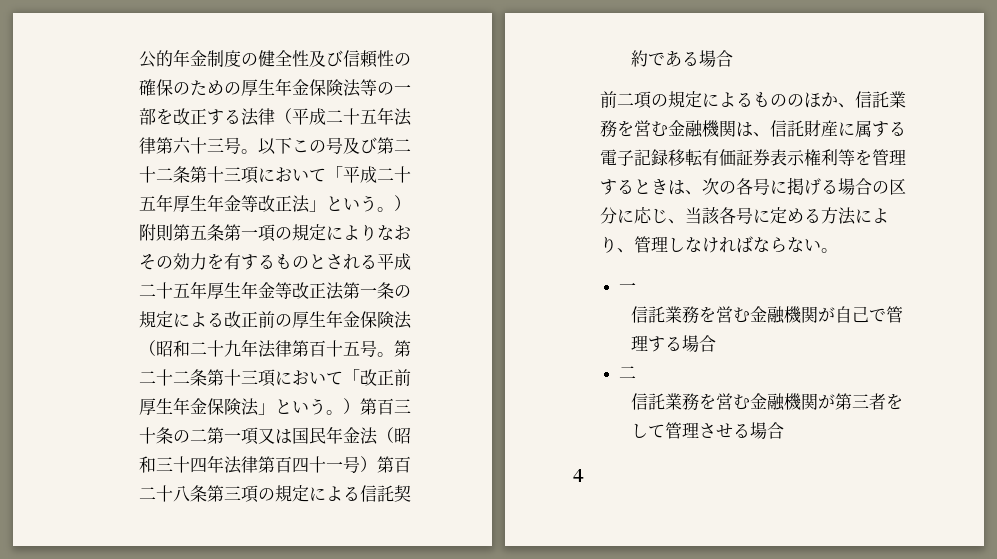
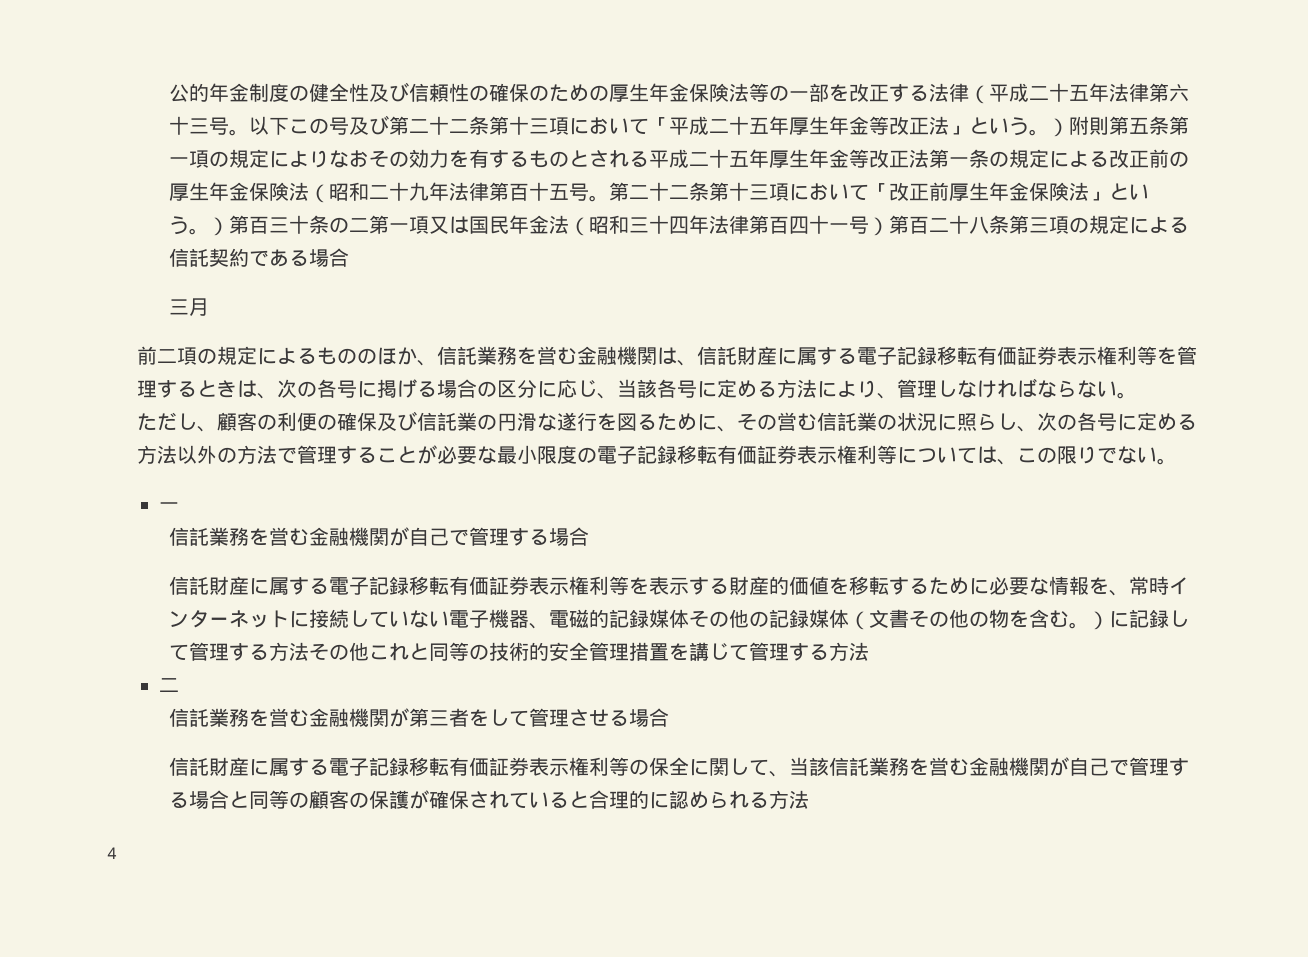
(733, 58) none -> [169,298,210,316] // 三月
(839, 250) none -> [136,411,1197,432] [136,445,1177,465] // ただし、顧客の利便の確保及び信託業の円滑な遂行を図るために、その営む信託業の状況に照らし、次の各号に定める方法以外の方法で管理することが必要な最小限度の電子記録移転有価証券表示権利等については、この限りでない。
(716, 343) none -> [169,576,1190,596] [169,609,1190,630] [169,642,870,661] // 信託財産に属する電子記録移転有価証券表示権利等を表示する財産的価値を移転するために必要な情報を、常時インターネットに接続していない電子機器、電磁的記録媒体その他の記録媒体（文書その他の物を含む。）に記録して管理する方法その他これと同等の技術的安全管理措置を講じて管理する方法
(784, 430) none -> [169,757,1190,777] [169,790,810,809] // 信託財産に属する電子記録移転有価証券表示権利等の保全に関して、当該信託業務を営む金融機関が自己で管理する場合と同等の顧客の保護が確保されていると合理的に認められる方法

